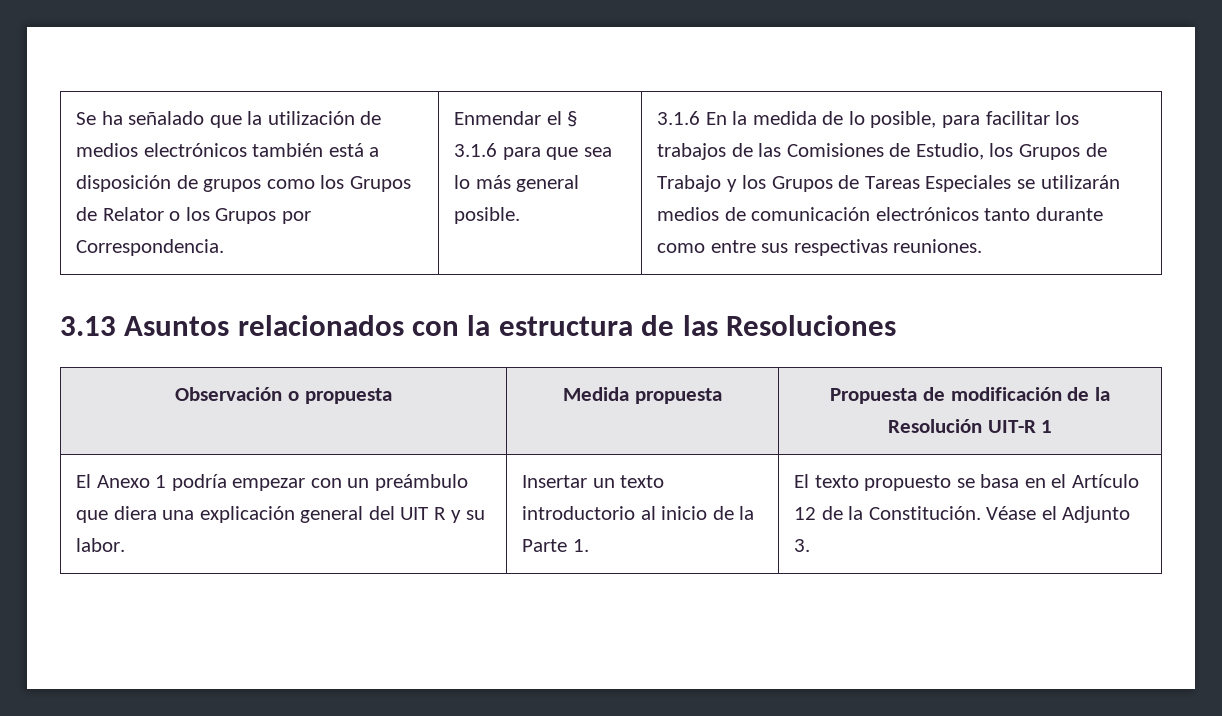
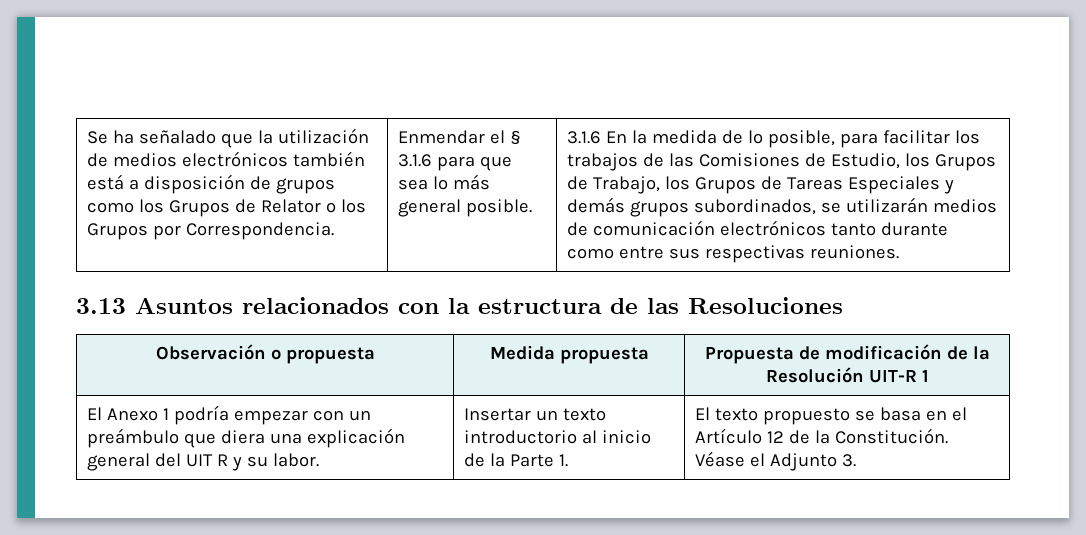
[657,175,737,192] Trabajo y -> [593,176,661,194] Trabajo,
(1012, 183) none -> [944,180,955,194] [567,197,817,217] y demás grupos subordinados,

